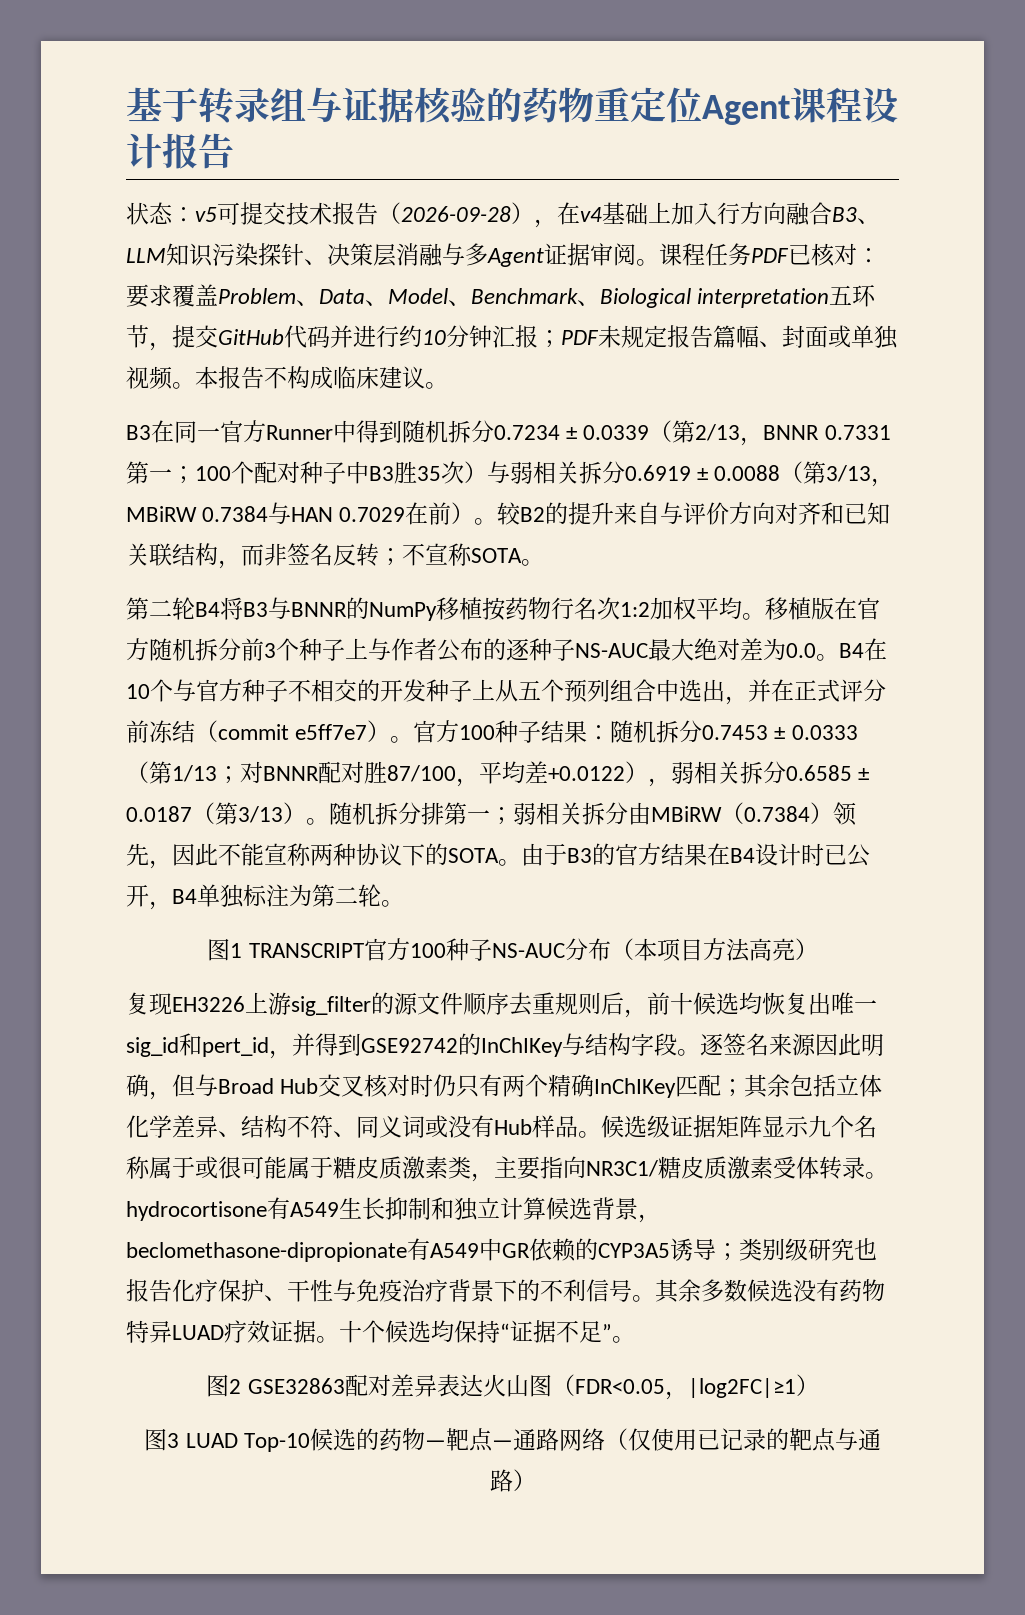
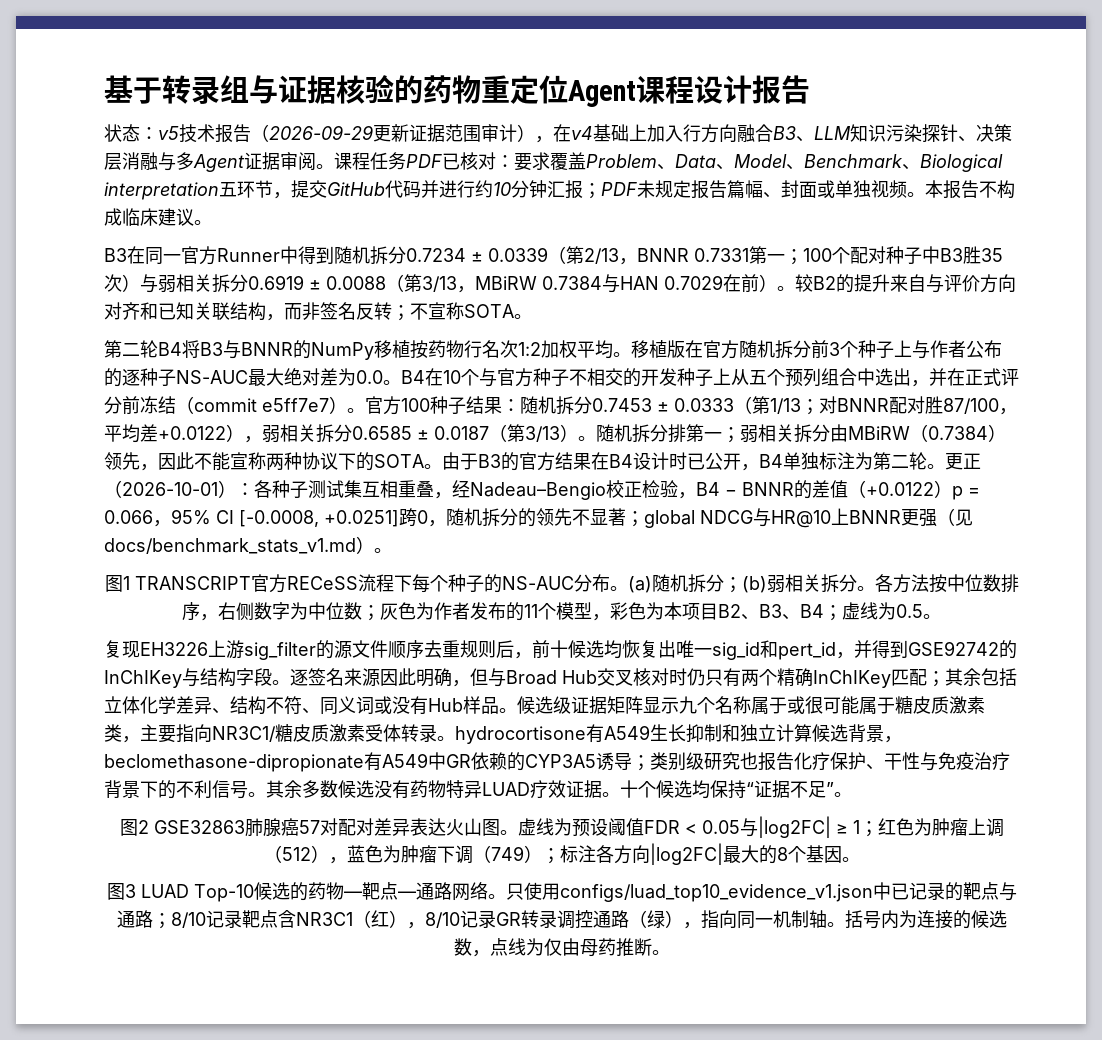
[217,202,286,225] 可提交 -> (179, 133) none
[401,206,511,222] 2026-09-28 -> [269,124,517,142] 2026-09-29更新证据范围审计
[207,938,818,962] // 图1 TRANSCRIPT官方100种子NS-AUC分布（本项目方法高亮） -> [945,453,981,470] [104,480,980,500] [104,508,973,528] [104,536,392,554] [104,574,1019,593] [182,602,941,621] 更正（2026-10-01）：各种子测试集互相重叠，经Nadeau–Bengio校正检验，B4 − BNNR的差值（+0.0122）p = 0.066，95% CI [-0.0008, +0.0251]跨0，随机拆分的领先不显著；global NDCG与HR@10上BNNR更强（见docs/benchmark_stats_v1.md）。 // 图1 TRANSCRIPT官方RECeSS流程下每个种子的NS-AUC分布。(a)随机拆分；(b)弱相关拆分。各方法按中位数排序，右侧数字为中位数；灰色为作者发布的11个模型，彩色为本项目B2、B3、B4；虚线为0.5。
(345, 1386) none -> [244,818,338,837] 肺腺癌57对
[551,1374,819,1400] （FDR<0.05，|log2FC|≥1） -> [499,816,1004,838] [263,843,860,865] 。虚线为预设阈值FDR < 0.05与|log2FC| ≥ 1；红色为肿瘤上调（512），蓝色为肿瘤下调（749）；标注各方向|log2FC|最大的8个基因。
[604,1428,697,1451] （仅使用 -> [487,882,891,902] 。只使用configs/luad_top10_evidence_v1.json中
[512,1469,536,1491] ） -> [152,910,1007,929] [453,938,670,957] ；8/10记录靶点含NR3C1（红），8/10记录GR转录调控通路（绿），指向同一机制轴。括号内为连接的候选数，点线为仅由母药推断。

